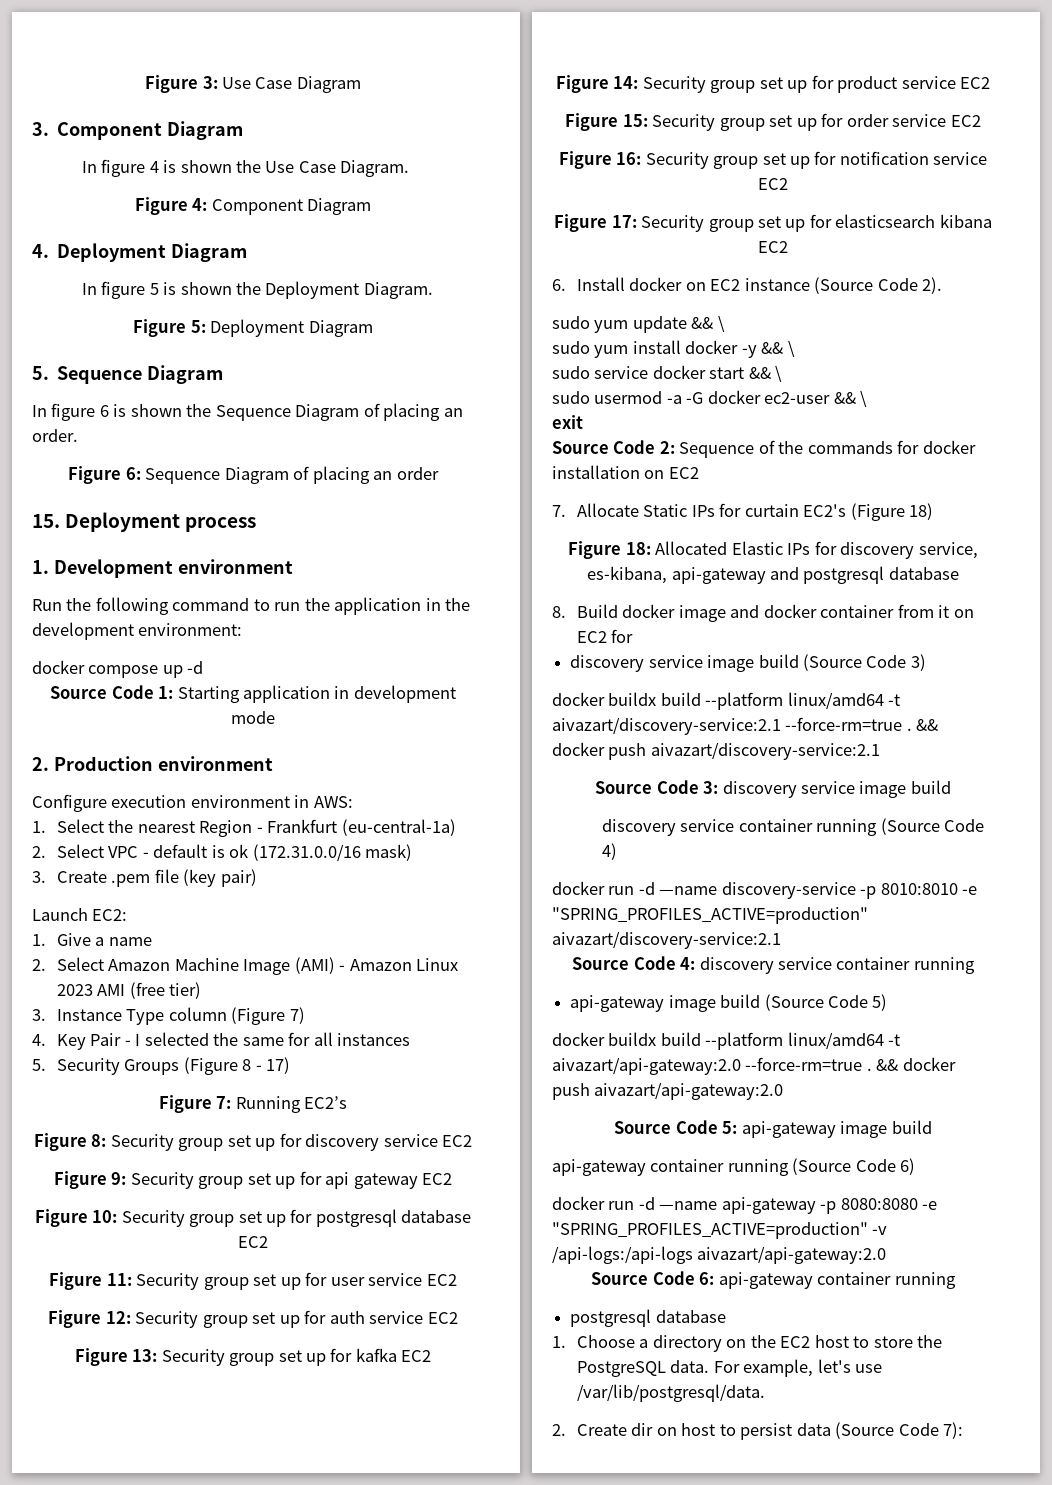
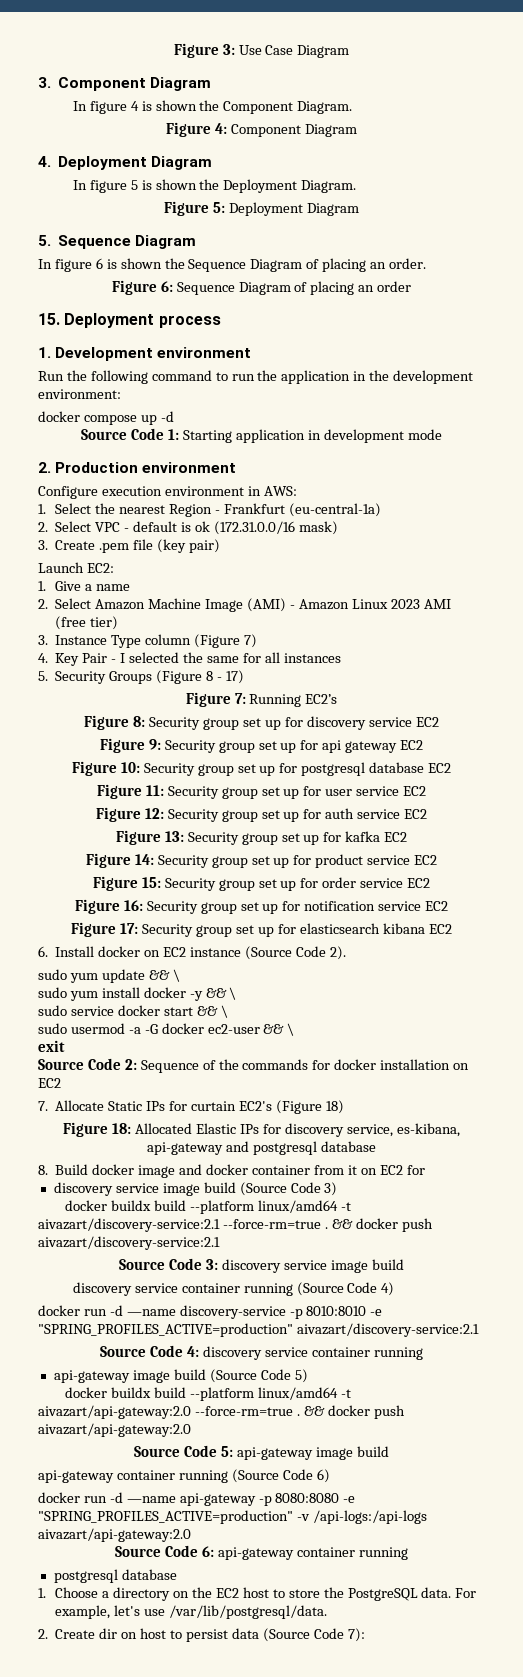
[265,161,336,173] Use Case -> [223,101,294,114] Component

